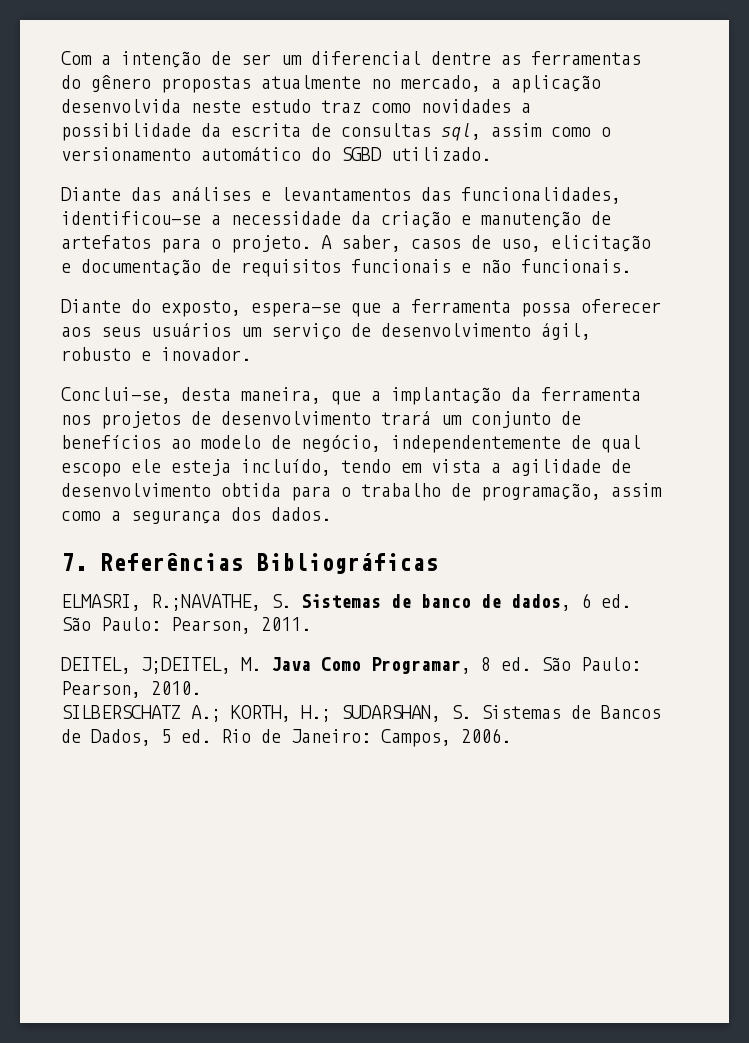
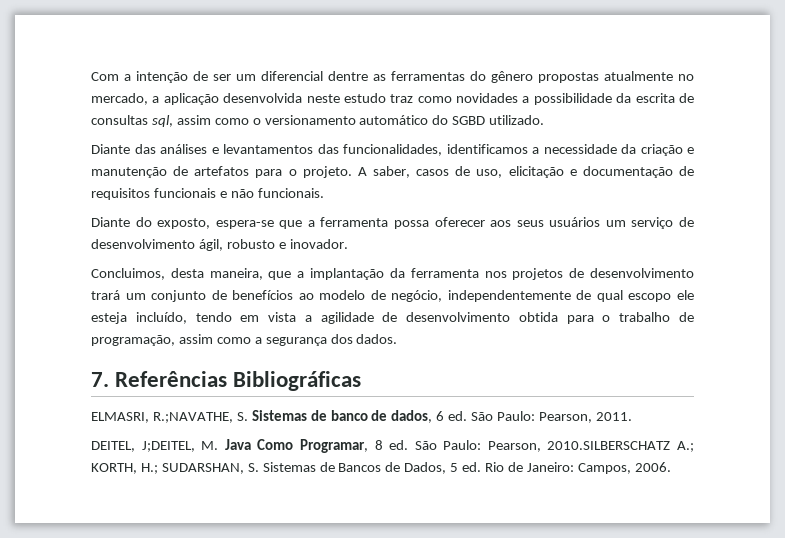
[61,211,201,225] identificou-se -> [446,144,528,154] identificamos
[61,387,171,404] Conclui-se, -> [91,268,165,280] Concluimos,
[151,681,201,695] [61,705,181,719] 2010. // SILBERSCHATZ -> [547,441,671,450] 2010.SILBERSCHATZ

